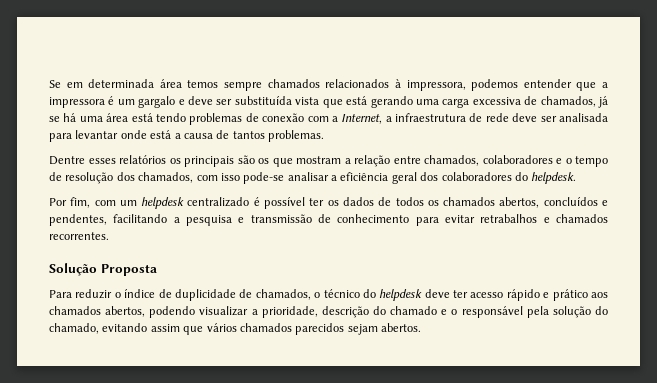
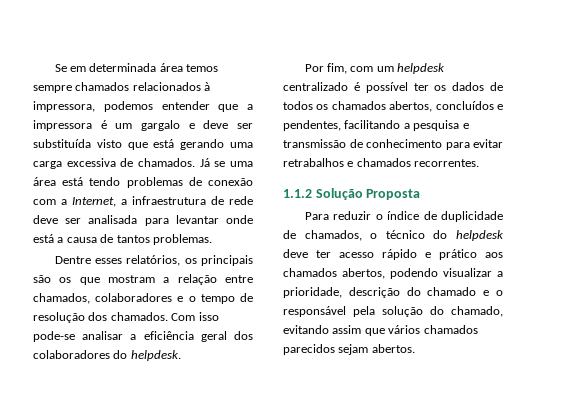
[295,97,320,105] vista -> [96,139,122,148] visto
[540,96,609,108] [49,113,77,122] chamados, já se há -> [138,158,226,167] chamados. Já se
[119,155,166,164] relatórios -> [126,255,181,266] relatórios,
[138,172,218,183] chamados, com -> [110,312,196,321] chamados. Com
(109, 236) none -> [283,189,312,198] 1.1.2

